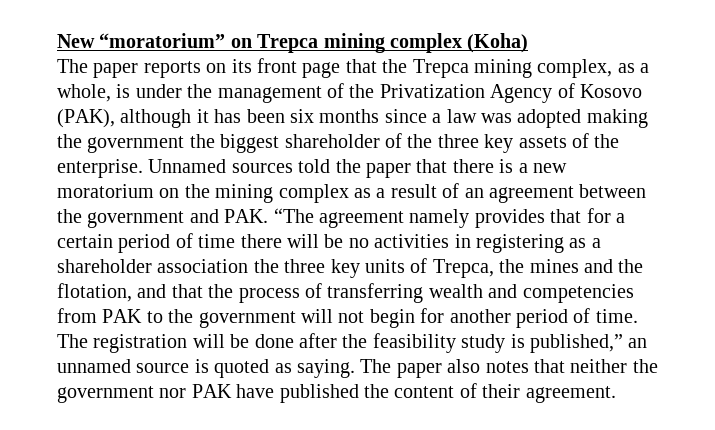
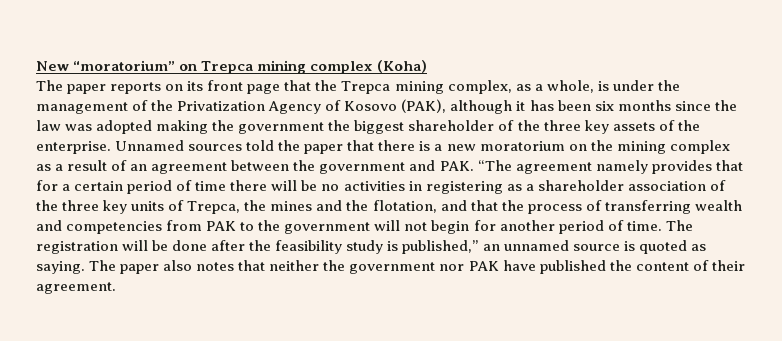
[432,113,442,123] a -> [714,100,737,111] the
(249, 266) none -> [709,180,726,191] of

